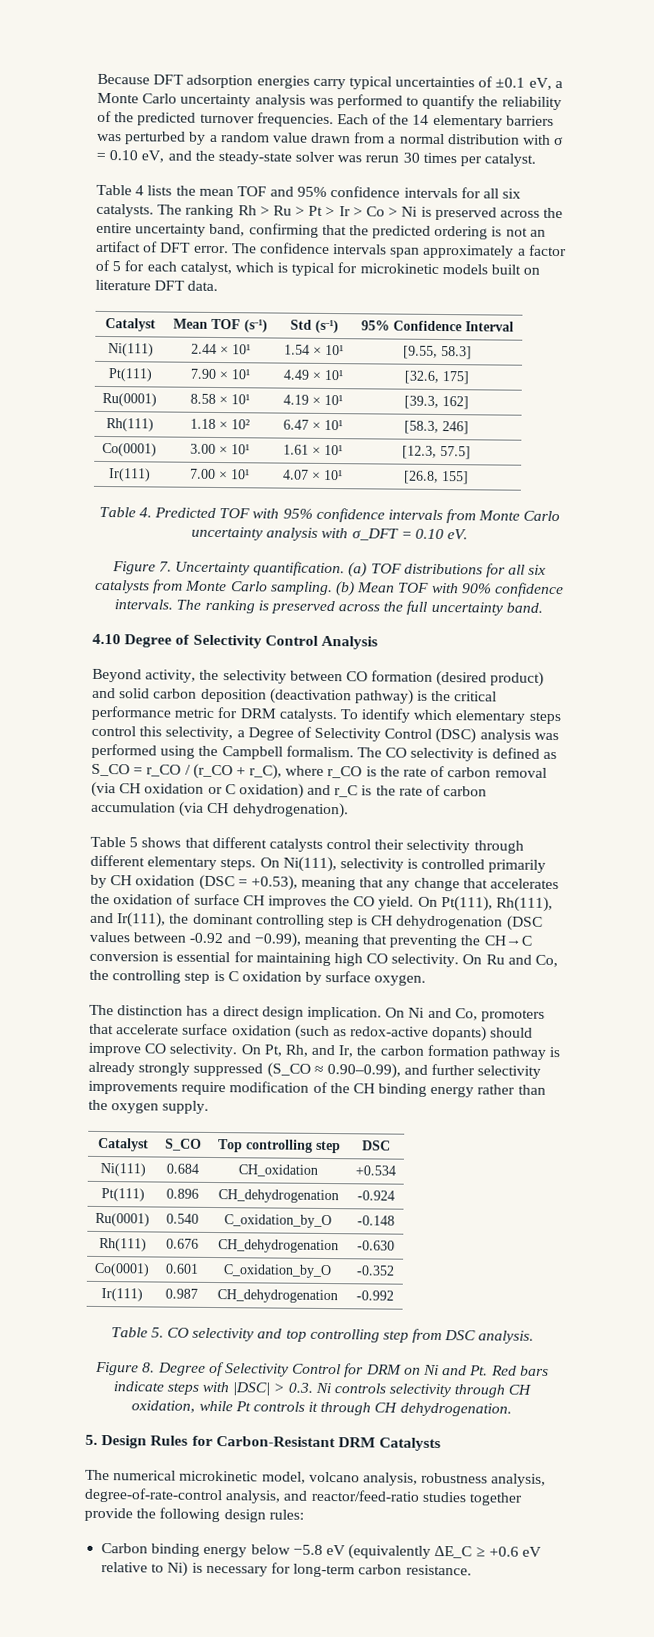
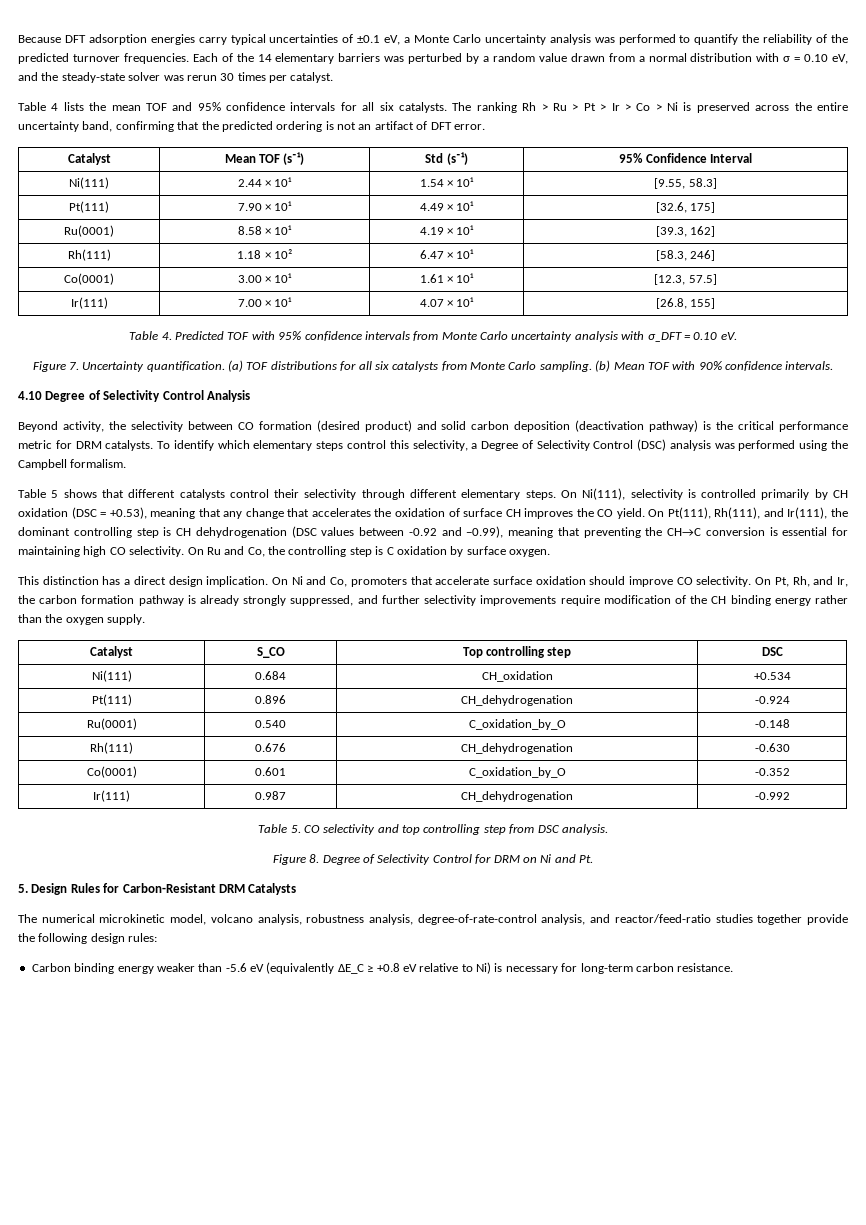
[231,242,567,259] [95,259,541,277] [95,279,219,292] The confidence intervals span approximately a factor of 5 for each catalyst, which is typical for microkinetic models built on literature DFT data. -> (485, 127) none
[176,599,543,616] The ranking is preserved across the full uncertainty band. -> (834, 365) none
[356,747,557,762] [91,763,547,780] [91,781,488,799] [91,801,349,819] The CO selectivity is defined as S_CO = r_CO / (r_CO + r_C), where r_CO is the rate of carbon removal (via CH oxidation or C oxidation) and r_C is the rate of carbon accumulation (via CH dehydrogenation). -> (127, 463) none
[89,1004,114,1016] The -> [18,576,39,585] This
[294,1024,488,1042] (such as redox-active dopants) -> (586, 580) none
[193,1062,401,1079] suppressed (S_CO ≈ 0.90–0.99), -> [290,595,354,606] suppressed,
[490,1365,549,1376] [112,1381,532,1398] [131,1400,512,1417] Red bars indicate steps with |DSC| > 0.3. Ni controls selectivity through CH oxidation, while Pt controls it through CH dehydrogenation. -> (594, 859) none
[250,1544,323,1555] below −5.8 -> [156,963,247,972] weaker than -5.6
[488,1546,519,1557] +0.6 -> [376,963,400,972] +0.8

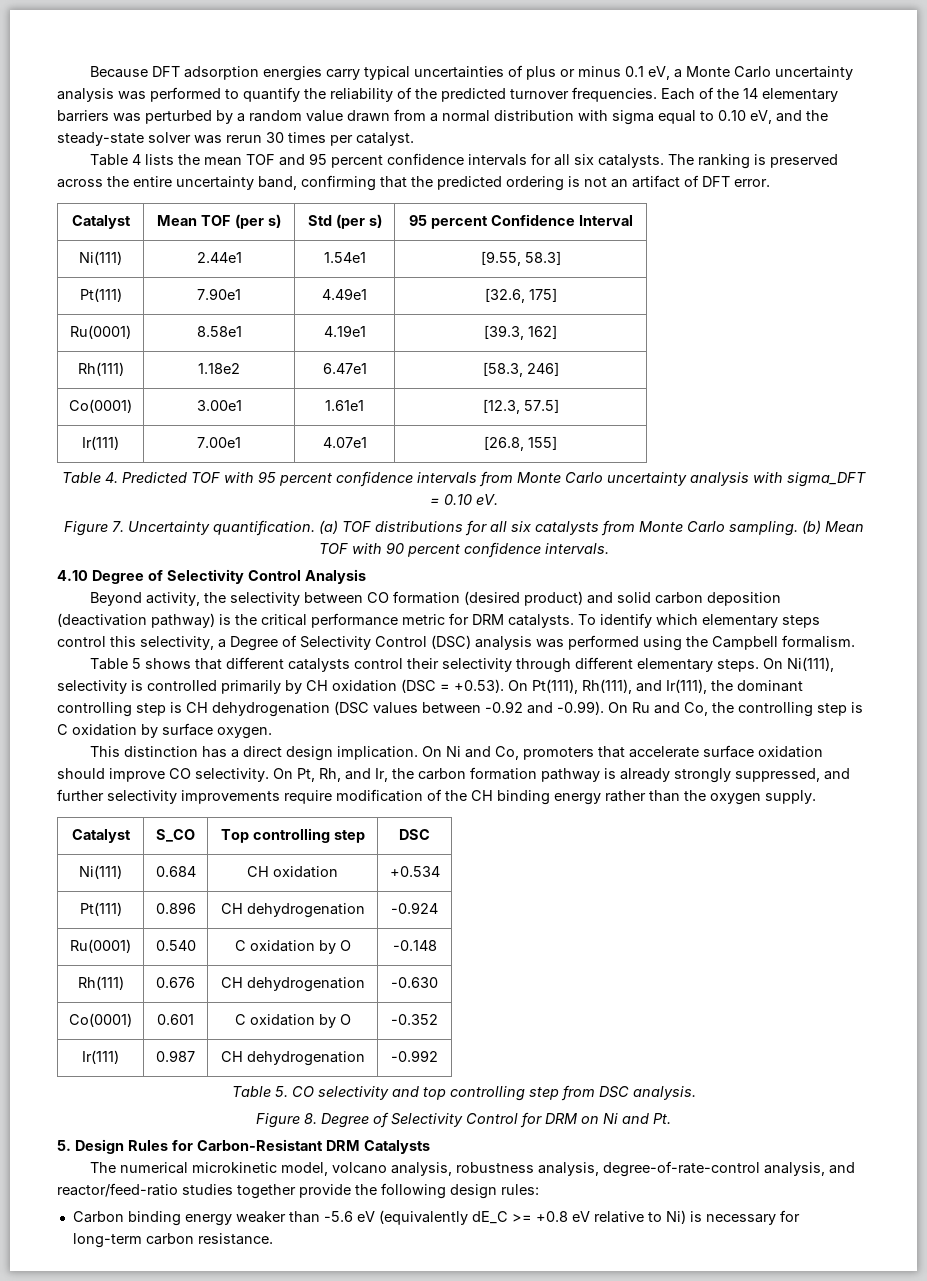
[357,35,381,43] ±0.1 -> [525,66,644,80] plus or minus 0.1
[783,56,801,62] σ = -> [612,110,714,125] sigma equal to
[197,102,221,111] 95% -> [308,153,383,168] 95 percent
[522,102,679,111] Rh > Ru > Pt > Ir > Co > Ni -> (750, 161) none
[283,152,305,165] (s⁻¹) -> [235,214,281,229] (per s)
[446,152,468,165] [619,153,644,163] (s⁻¹) | 95% -> [335,214,382,229] [408,215,488,229] (per s) | 95 percent
[237,177,293,187] [419,177,475,187] [654,178,717,189] [69,201,109,213] [237,201,293,211] [419,201,475,211] [655,202,716,213] [64,225,114,237] [237,225,293,235] [419,225,475,235] [655,226,716,237] [67,249,111,261] [237,249,292,259] [419,249,475,259] [655,250,716,261] [64,273,114,285] [237,273,293,283] [419,273,475,283] [654,274,717,285] [70,297,108,309] [237,297,293,307] [419,297,475,307] 2.44 × 10¹ | 1.54 × 10¹ | [9.55, 58.3] // Pt(111) | 7.90 × 10¹ | 4.49 × 10¹ | [32.6, 175] // Ru(0001) | 8.58 × 10¹ | 4.19 × 10¹ | [39.3, 162] // Rh(111) | 1.18 × 10² | 6.47 × 10¹ | [58.3, 246] // Co(0001) | 3.00 × 10¹ | 1.61 × 10¹ | [12.3, 57.5] // Ir(111) | 7.00 × 10¹ | 4.07 × 10¹ -> [196,252,242,263] [323,252,366,263] [480,251,561,266] [79,288,122,302] [197,288,241,300] [322,288,367,300] [484,288,557,303] [70,325,131,339] [196,326,242,337] [323,325,366,337] [484,325,557,340] [77,362,124,376] [198,363,240,374] [322,363,367,374] [482,362,559,377] [69,399,132,413] [196,400,242,411] [325,400,364,411] [482,399,559,414] [82,436,119,450] [197,437,241,448] [322,437,367,448] 2.44e1 | 1.54e1 | [9.55, 58.3] // Pt(111) | 7.90e1 | 4.49e1 | [32.6, 175] // Ru(0001) | 8.58e1 | 4.19e1 | [39.3, 162] // Rh(111) | 1.18e2 | 6.47e1 | [58.3, 246] // Co(0001) | 3.00e1 | 1.61e1 | [12.3, 57.5] // Ir(111) | 7.00e1 | 4.07e1
[278,331,302,340] 95% -> [258,471,332,486] 95 percent
[647,332,682,342] σ_DFT -> [787,472,866,487] sigma_DFT
[698,361,722,370] 90% -> [385,542,460,557] 90 percent
[109,507,645,519] +0.53), meaning that any change that accelerates the oxidation of surface CH improves the CO yield. -> [454,679,504,693] +0.53).
[466,526,848,538] [18,546,185,557] −0.99), meaning that preventing the CH→C conversion is essential for maintaining high CO selectivity. -> [557,701,604,715] -0.99).
[481,671,553,682] CH_oxidation -> [247,866,338,878] CH oxidation
[461,695,573,706] CH_dehydrogenation -> [220,903,365,918] CH dehydrogenation
[468,719,566,730] C_oxidation_by_O -> [234,940,351,954] C oxidation by O
[461,743,573,754] CH_dehydrogenation -> [220,977,365,992] CH dehydrogenation
[468,767,566,778] C_oxidation_by_O -> [234,1014,351,1028] C oxidation by O
[461,791,573,802] CH_dehydrogenation -> [220,1051,365,1066] CH dehydrogenation
[337,964,374,974] ΔE_C ≥ -> [471,1211,532,1224] dE_C >=

